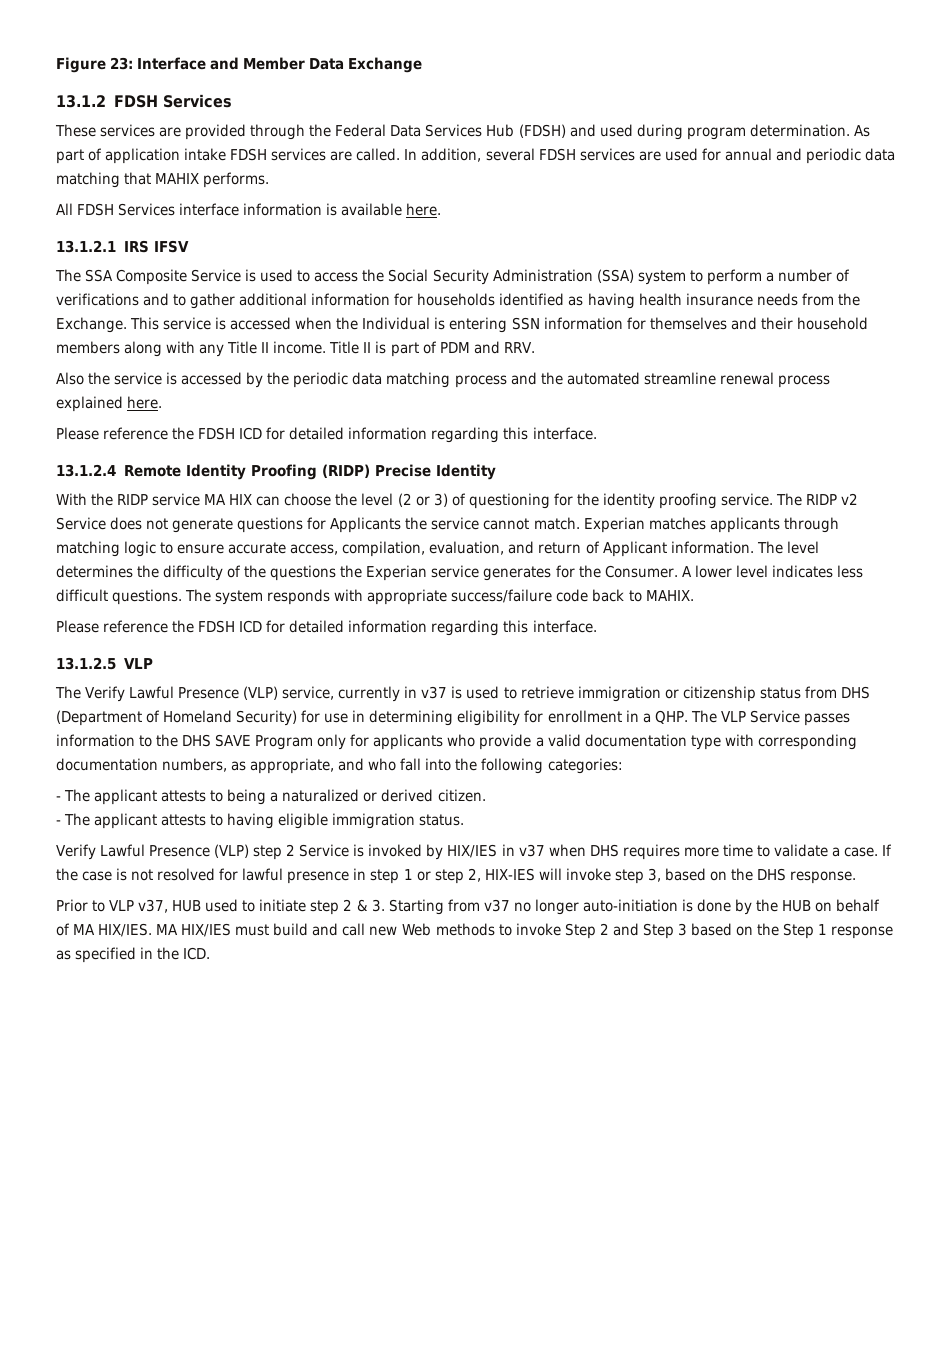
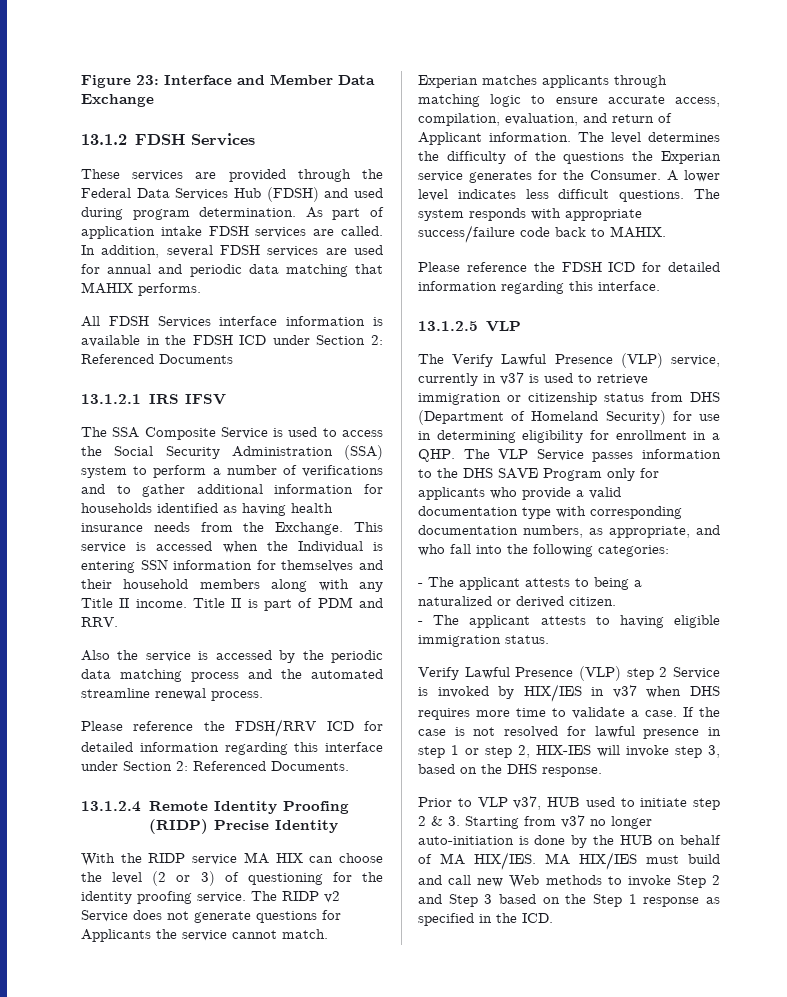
[406,203,442,216] here. -> [146,335,383,345] [81,354,233,364] in the FDSH ICD under Section 2: Referenced Documents
[777,375,830,388] [56,396,163,412] [56,427,597,443] process explained here. // Please reference the FDSH ICD for detailed information regarding this interface. -> [211,691,263,701] [81,719,383,737] [81,742,383,755] [81,761,349,771] process. // Please reference the FDSH/RRV ICD for detailed information regarding this interface under Section 2: Referenced Documents.

